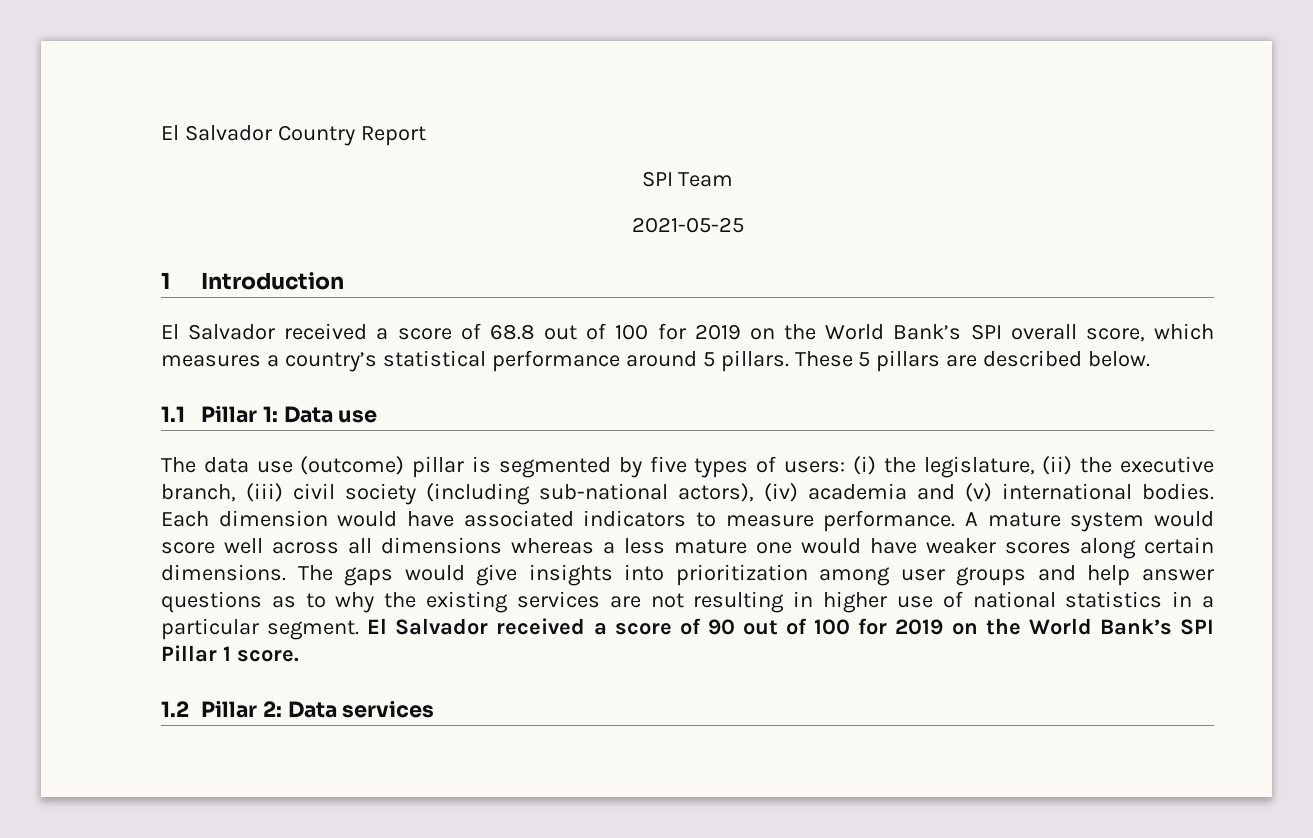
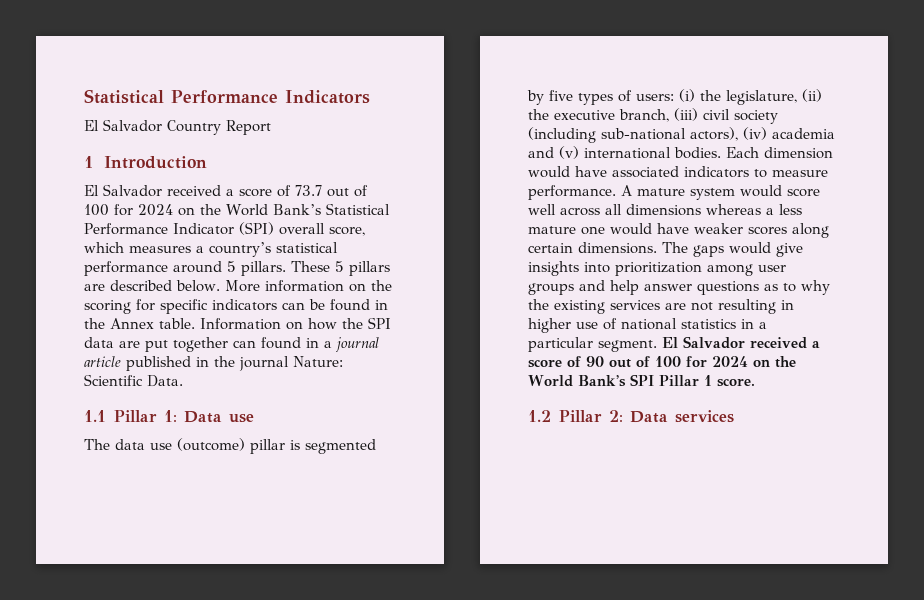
(161, 132) none -> [84,89,370,104] Statistical Performance Indicators //
[641,171,734,187] [631,217,744,233] // SPI Team // 2021-05-25 -> (271, 127) none
[489,323,1002,340] 68.8 out of 100 for 2019 on the World Bank’s SPI -> [295,185,368,197] [84,203,390,216] [84,222,274,235] 73.7 out of 100 for 2024 on the World Bank’s Statistical Performance Indicator (SPI)
(1151, 359) none -> [224,280,392,292] [84,299,388,314] [84,317,391,330] [84,337,379,352] [84,356,343,371] [84,374,183,387] More information on the scoring for specific indicators can be found in the Annex table. Information on how the SPI data are put together can found in a journal article published in the journal Nature: Scientific Data.
[895,619,944,635] 2019 -> [712,356,748,367] 2024

